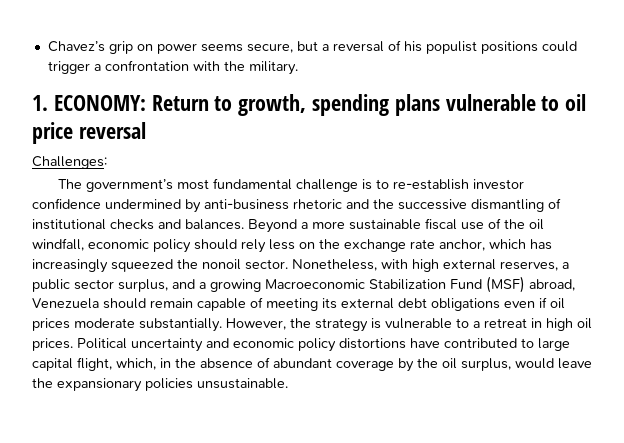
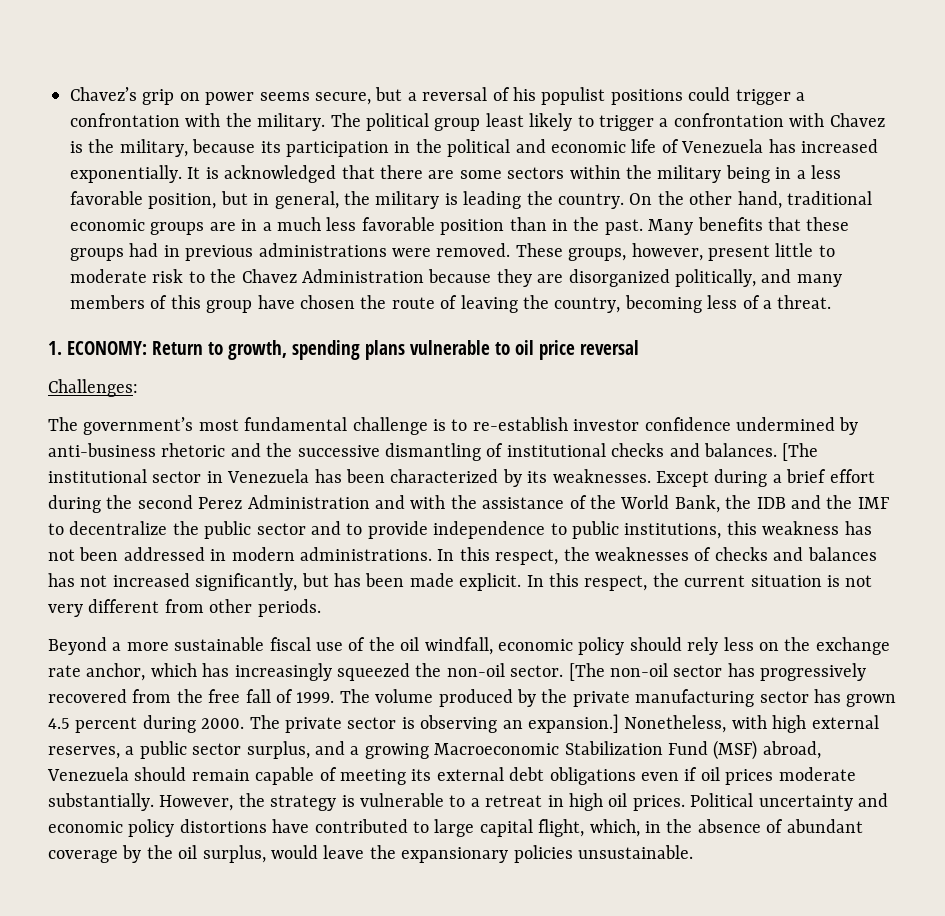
(298, 68) none -> [330,113,885,131] [70,139,878,157] [70,165,841,183] [70,191,872,209] [70,217,850,235] [70,243,835,261] [70,269,842,287] [70,295,832,313] The political group least likely to trigger a confrontation with Chavez is the military, because its participation in the political and economic life of Venezuela has increased exponentially. It is acknowledged that there are some sectors within the military being in a less favorable position, but in general, the military is leading the country. On the other hand, traditional economic groups are in a much less favorable position than in the past. Many benefits that these groups had in previous administrations were removed. These groups, however, present little to moderate risk to the Chavez Administration because they are disorganized politically, and many members of this group have chosen the route of leaving the country, becoming less of a threat.
(244, 224) none -> [782,443,819,461] [48,469,875,487] [48,495,889,513] [48,521,872,539] [48,547,877,565] [48,573,873,591] [48,599,321,617] [The institutional sector in Venezuela has been characterized by its weaknesses. Except during a brief effort during the second Perez Administration and with the assistance of the World Bank, the IDB and the IMF to decentralize the public sector and to provide independence to public institutions, this weakness has not been addressed in modern administrations. In this respect, the weaknesses of checks and balances has not increased significantly, but has been made explicit. In this respect, the current situation is not very different from other periods. //
[202,259,288,270] nonoil sector. -> [446,663,867,681] [48,689,897,707] [48,714,619,733] non-oil sector. [The non-oil sector has progressively recovered from the free fall of 1999. The volume produced by the private manufacturing sector has grown 4.5 percent during 2000. The private sector is observing an expansion.]

